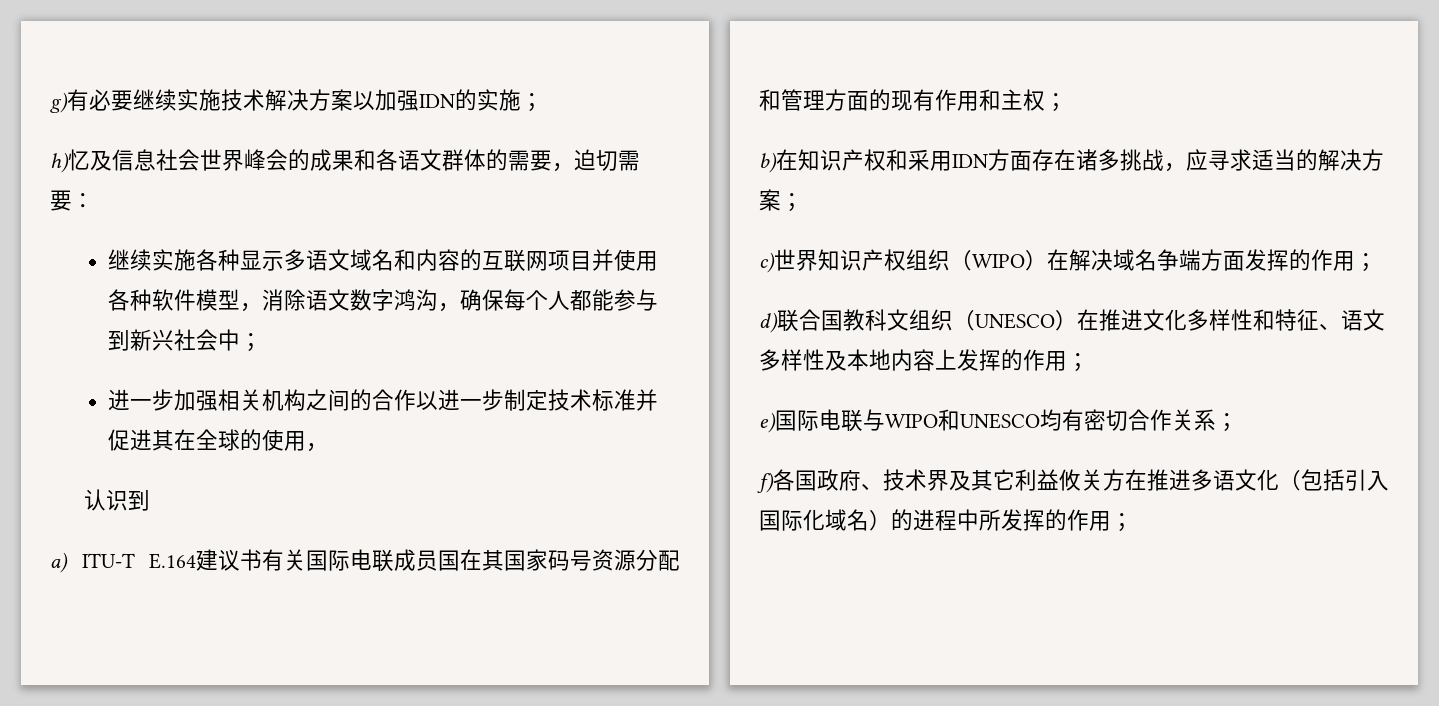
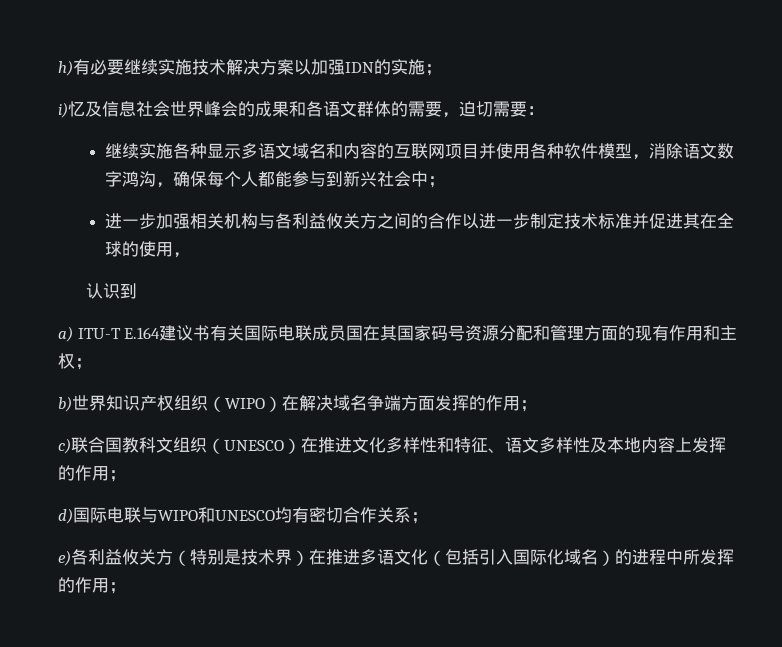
[50,92,68,113] g) -> [58,60,73,76] h)
[50,152,69,173] h) -> [58,102,68,118] i)
(307, 400) none -> [257,213,377,229] 与各利益攸关方
[776,149,1384,172] [759,189,803,212] [759,252,775,273] 在知识产权和采用IDN方面存在诸多挑战，应寻求适当的解决方案； // c) -> (72, 404) none
[759,312,778,333] d) -> [58,438,71,454] c)
[759,412,776,433] e) -> [58,508,73,524] d)
[757,469,1125,493] f)各国政府、技术界及其它利益攸关方 -> [58,549,309,566] e)各利益攸关方（特别是技术界）

